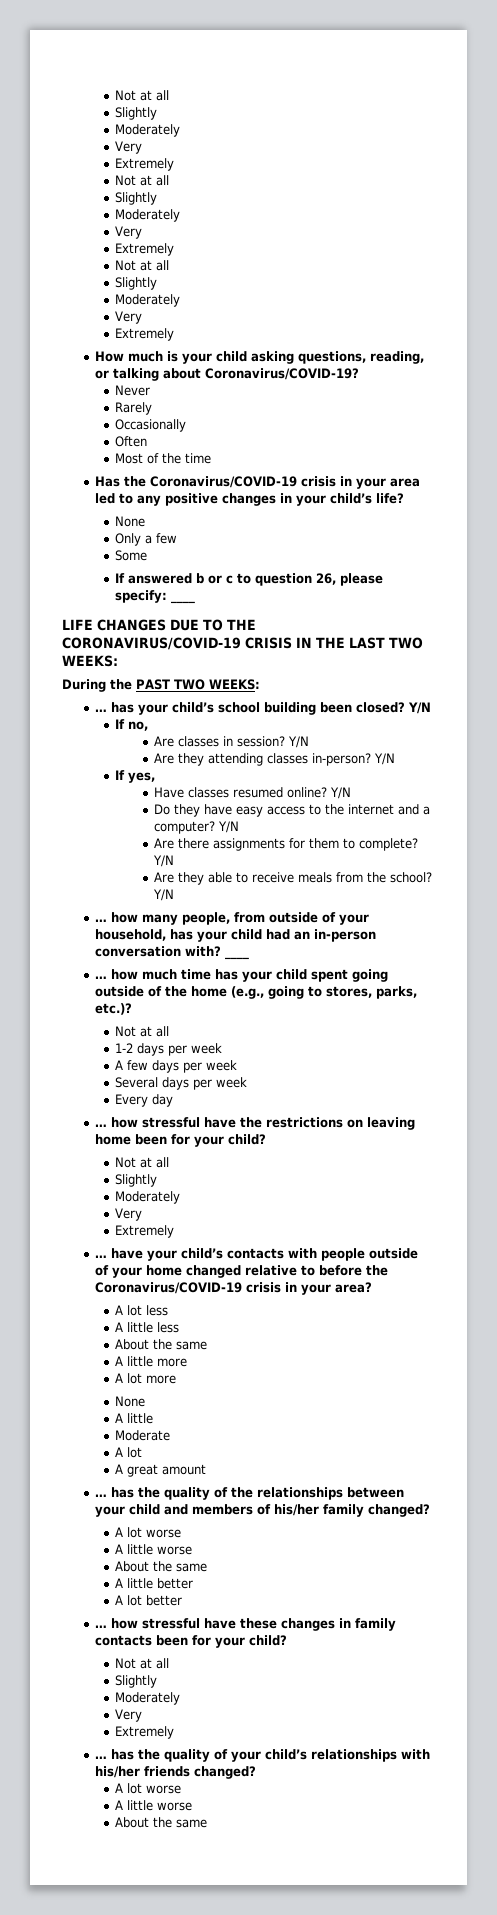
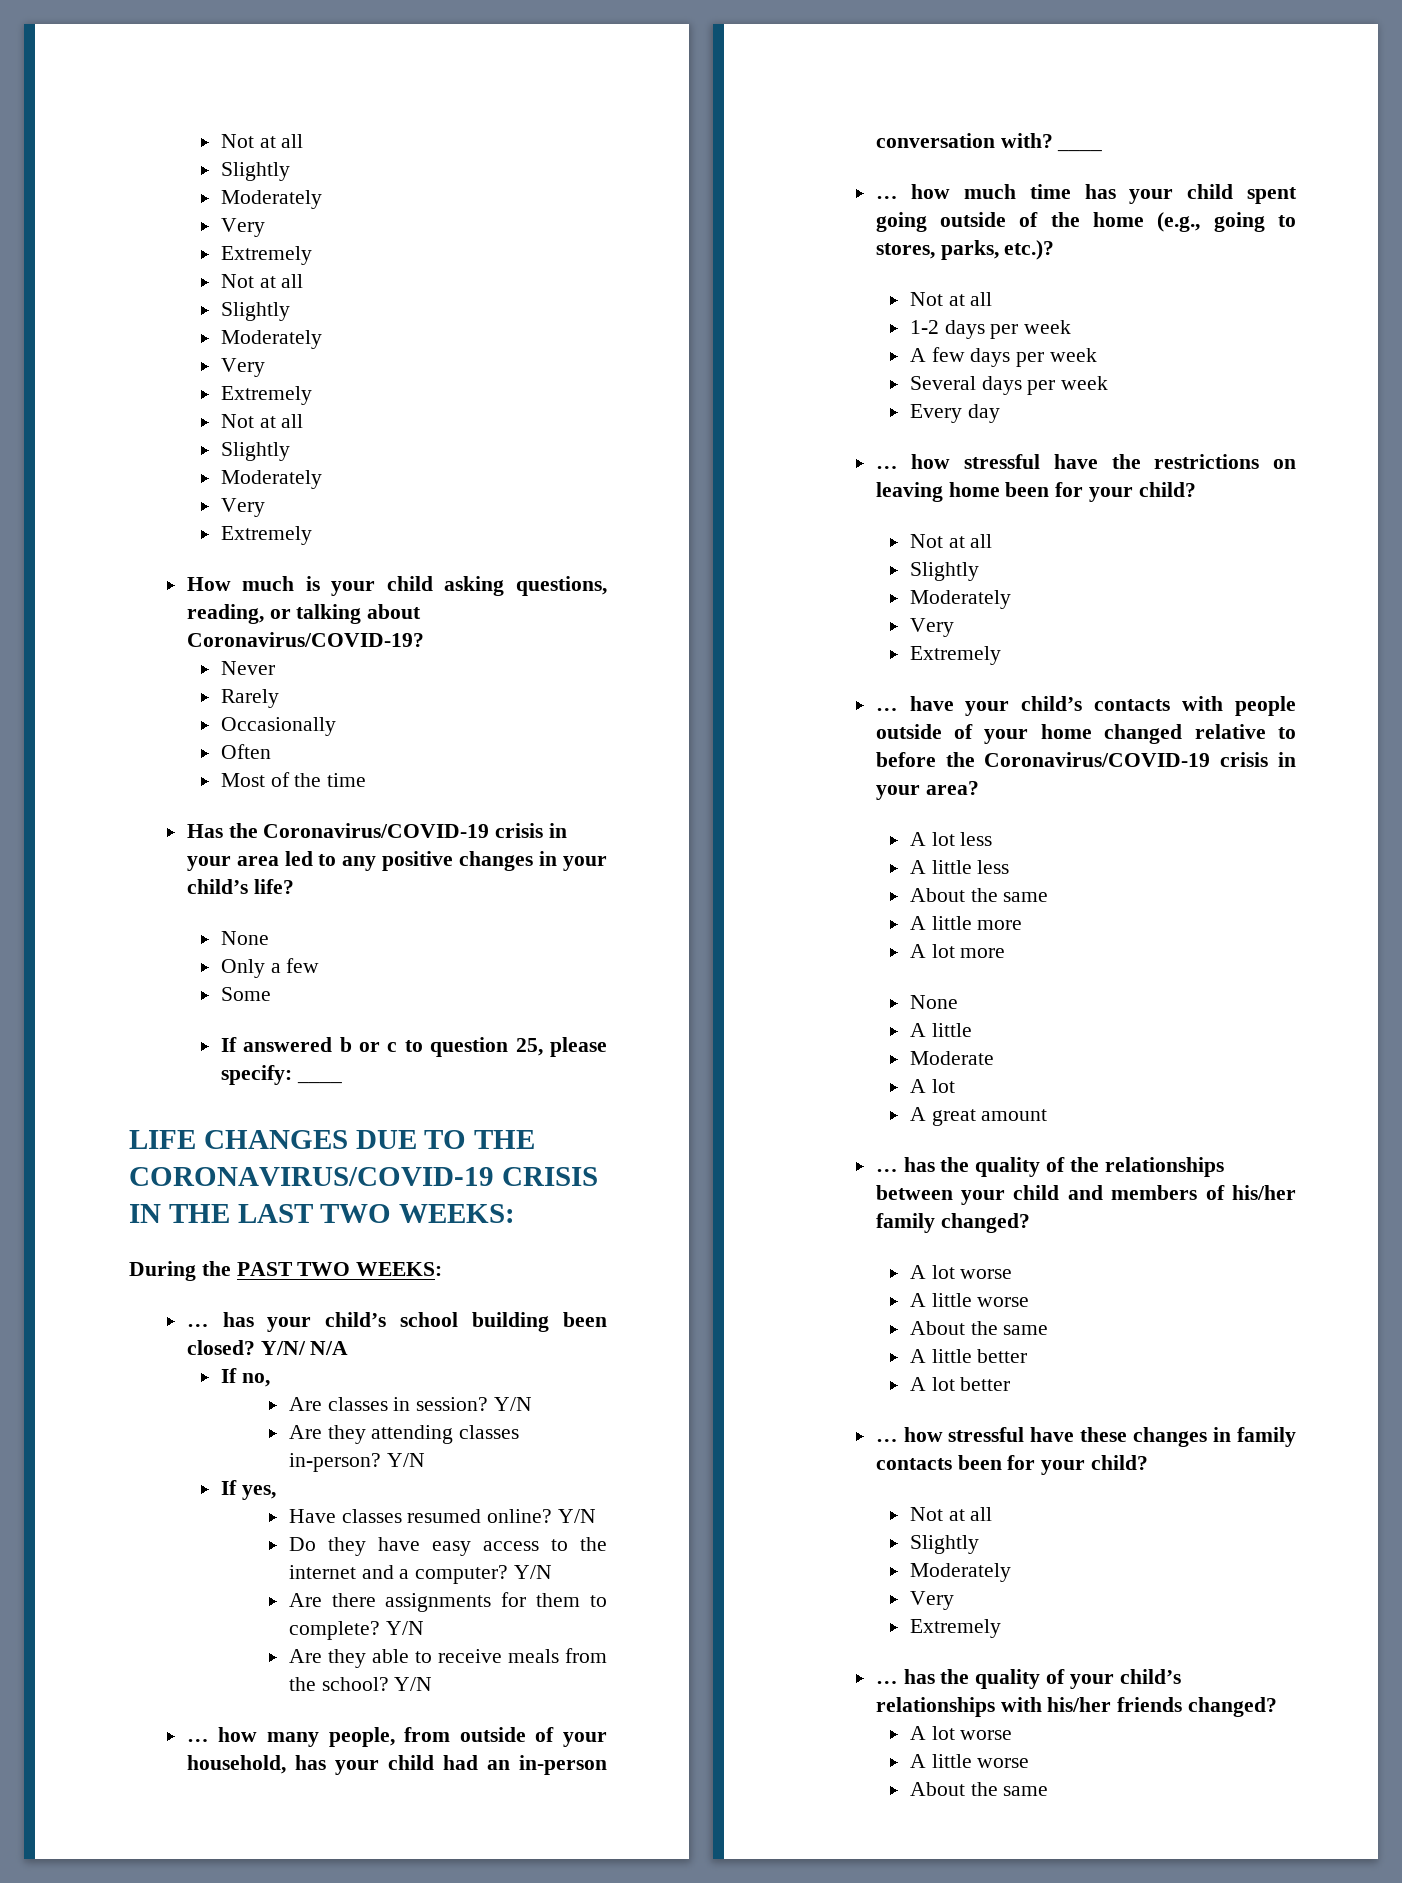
[315,573,336,585] 26, -> [515,1038,543,1056] 25,
[408,702,432,714] Y/N -> [260,1341,349,1355] Y/N/ N/A

